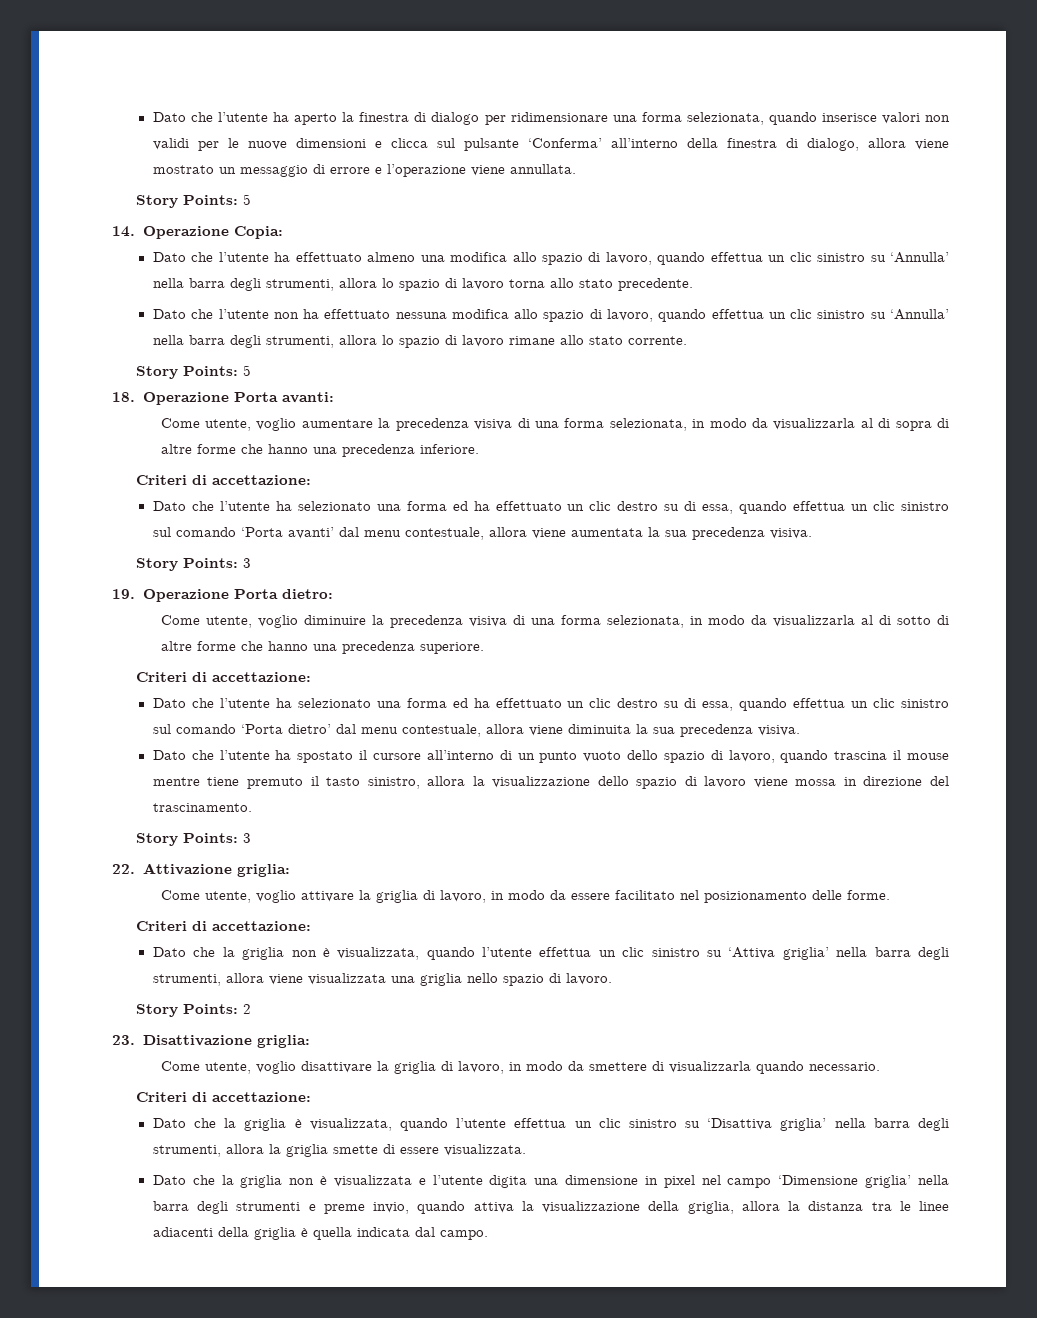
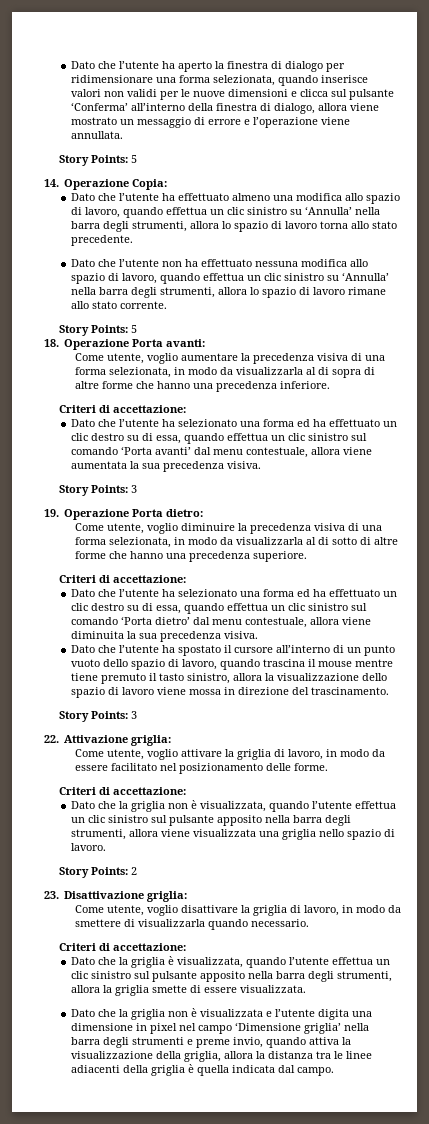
[707,947,829,960] su ‘Attiva griglia’ -> [151,815,263,826] sul pulsante apposito
[685,1118,827,1131] su ‘Disattiva griglia’ -> [134,971,246,982] sul pulsante apposito

